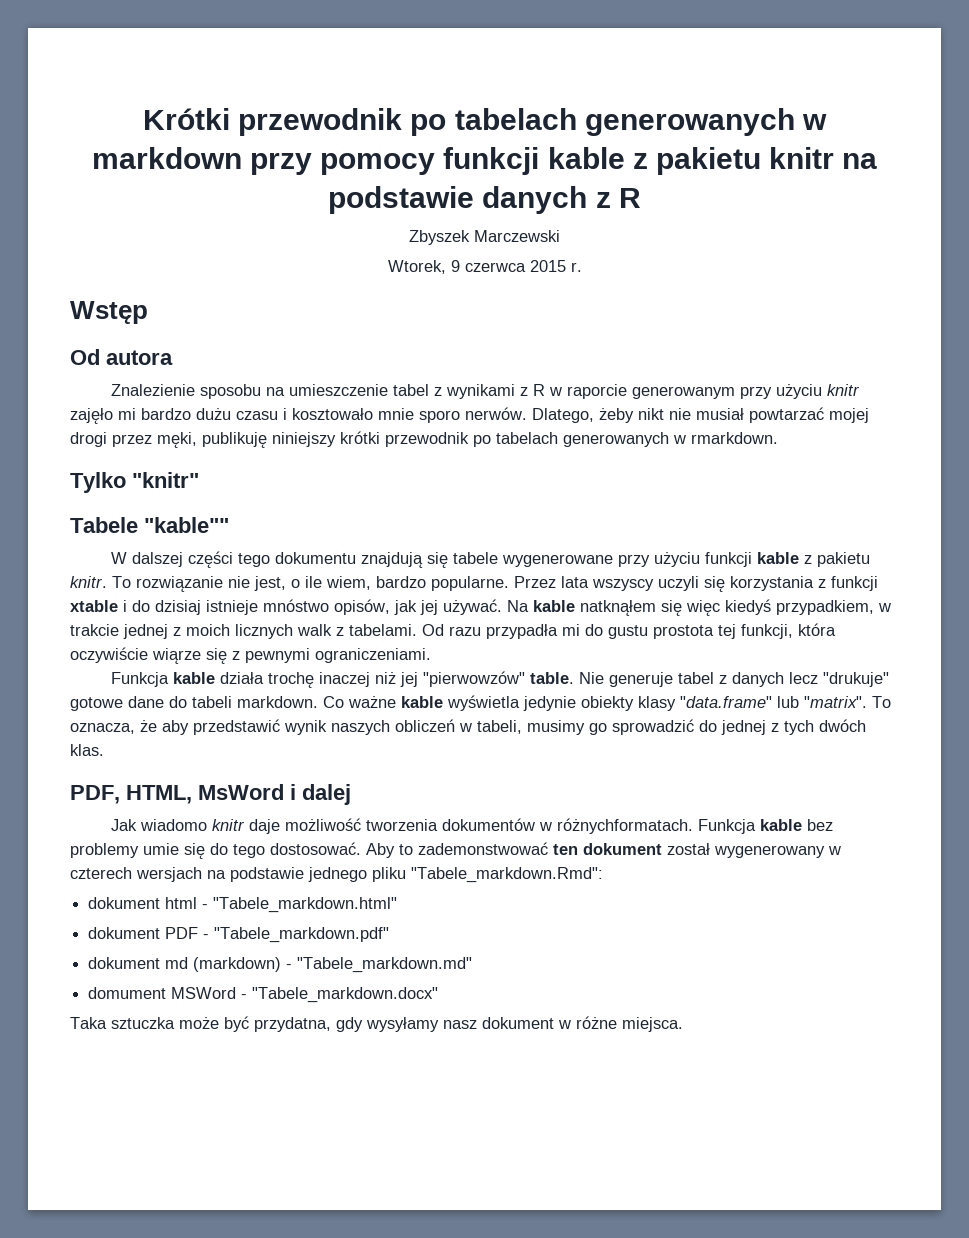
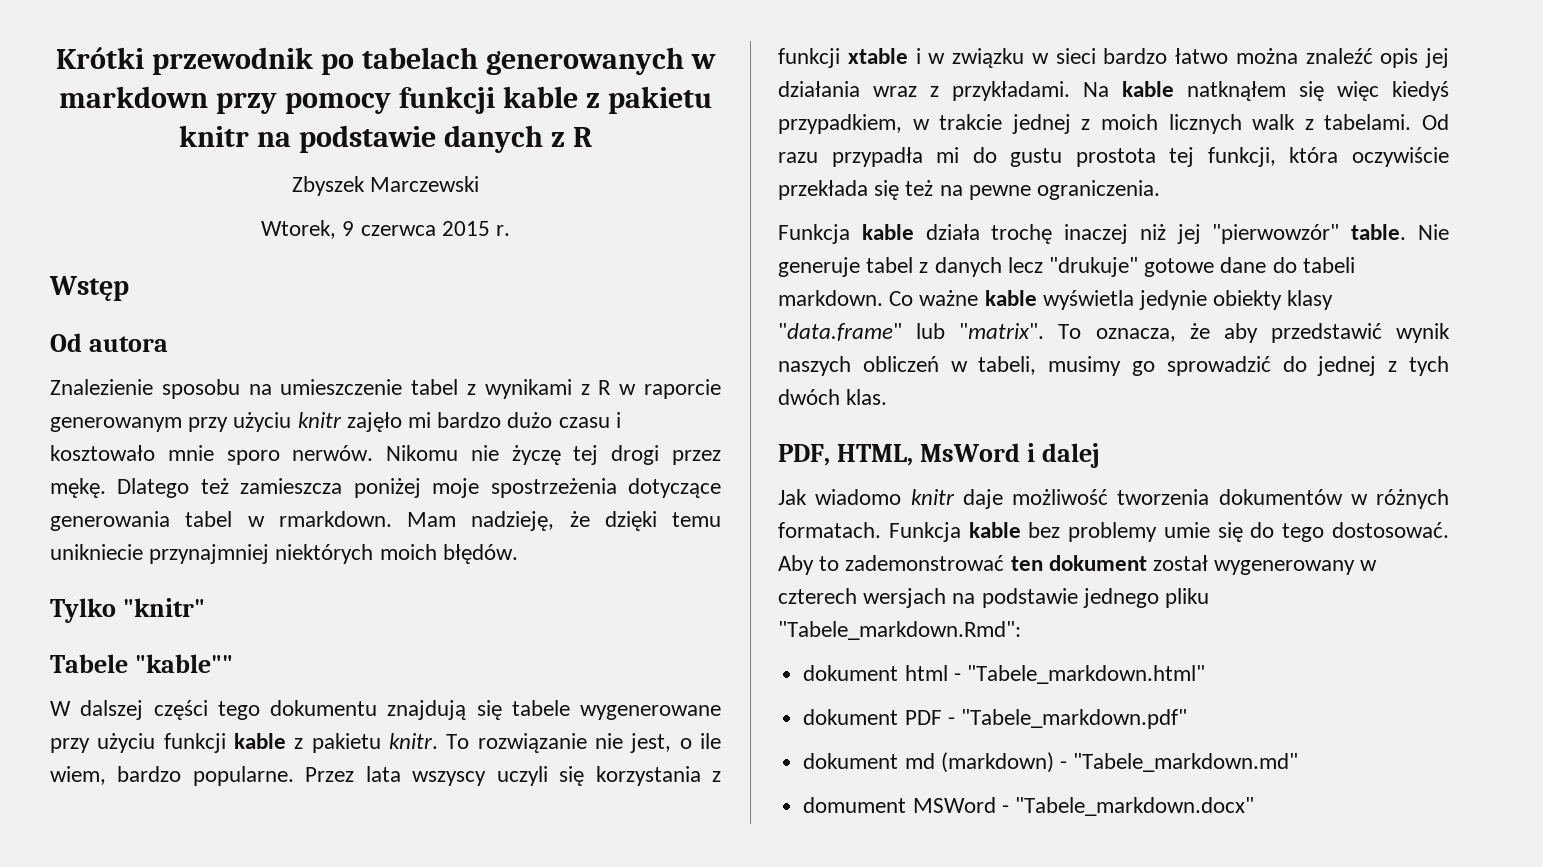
[196,408,231,420] dużu -> [507,412,553,428] dużo
[532,407,869,423] [70,431,778,448] Dlatego, żeby nikt nie musiał powtarzać mojej drogi przez męki, publikuję niniejszy krótki przewodnik po tabelach generowanych w rmarkdown. -> [386,445,722,465] [50,478,722,498] [50,511,721,531] [50,544,518,564] Nikomu nie życzę tej drogi przez mękę. Dlatego też zamieszcza poniżej moje spostrzeżenia dotyczące generowania tabel w rmarkdown. Mam nadzieję, że dzięki temu unikniecie przynajmniej niektórych moich błędów.
[132,599,502,615] do dzisiaj istnieje mnóstwo opisów, jak jej używać. -> [928,48,1449,68] [778,81,1070,101] w związku w sieci bardzo łatwo można znaleźć opis jej działania wraz z przykładami.
[152,648,431,664] wiąrze się z pewnymi ograniczeniami. -> [778,180,1161,200] przekłada się też na pewne ograniczenia.
[422,671,525,687] "pierwowzów" -> [1212,224,1340,244] "pierwowzór"
[556,818,693,834] różnychformatach. -> [1376,489,1449,509] [778,522,881,538] różnych formatach.
[418,842,548,855] zademonstwować -> [845,555,1005,571] zademonstrować
[70,1016,683,1032] // Taka sztuczka może być przydatna, gdy wysyłamy nasz dokument w różne miejsca. -> (1254, 806) none

